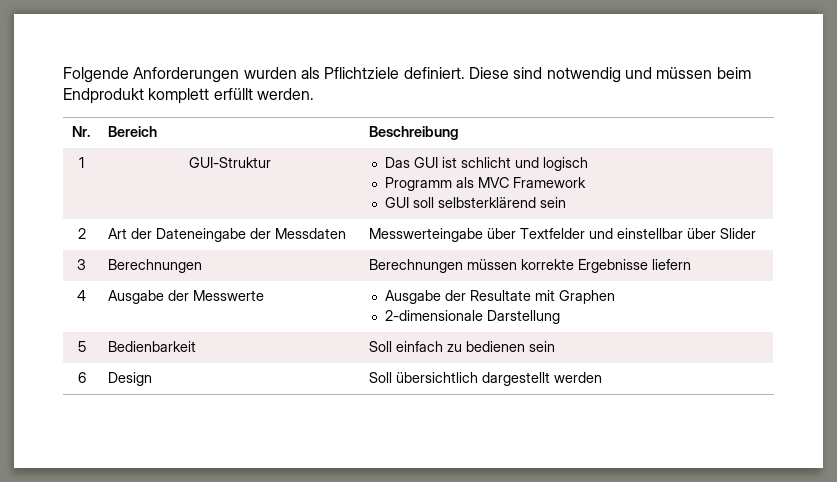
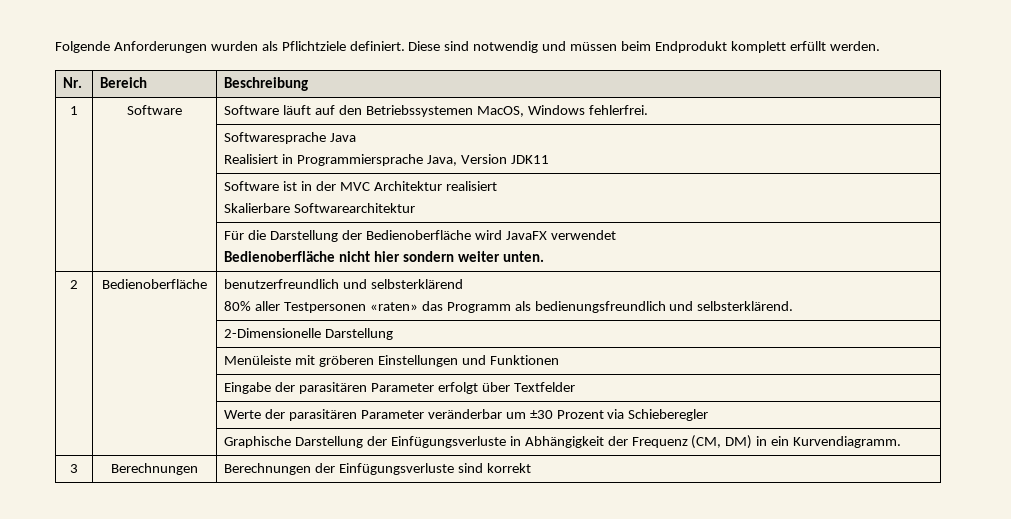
[189,157,271,168] [384,157,588,171] [384,177,586,191] [384,197,566,208] [77,228,86,239] [107,228,346,242] [368,228,756,242] [77,259,86,270] [107,259,202,273] [368,259,691,273] [77,290,86,301] [107,290,264,304] [384,290,615,304] [384,310,560,324] [77,341,86,352] [107,341,196,352] [368,341,555,352] [77,372,86,383] [107,372,152,386] [368,372,602,386] GUI-Struktur | Das GUI ist schlicht und logisch // Programm als MVC Framework // GUI soll selbsterklärend sein // 2 | Art der Dateneingabe der Messdaten | Messwerteingabe über Textfelder und einstellbar über Slider // 3 | Berechnungen | Berechnungen müssen korrekte Ergebnisse liefern // 4 | Ausgabe der Messwerte | Ausgabe der Resultate mit Graphen // 2-dimensionale Darstellung // 5 | Bedienbarkeit | Soll einfach zu bedienen sein // 6 | Design | Soll übersichtlich dargestellt werden -> [127,105,182,115] [224,105,648,117] [224,132,357,144] [224,154,549,166] [224,181,497,191] [224,203,416,213] [224,230,616,242] [224,251,544,262] [70,280,78,289] [102,279,207,289] [224,279,463,289] [224,301,794,313] [224,328,394,340] [224,355,559,367] [224,382,575,394] [224,409,709,421] [224,435,902,449] [70,464,78,473] [111,463,198,475] [224,463,531,475] Software | Software läuft auf den Betriebssystemen MacOS, Windows fehlerfrei. // | | Softwaresprache Java // Realisiert in Programmiersprache Java, Version JDK11 // | | Software ist in der MVC Architektur realisiert // Skalierbare Softwarearchitektur // | | Für die Darstellung der Bedienoberfläche wird JavaFX verwendet // Bedienoberfläche nicht hier sondern weiter unten. // 2 | Bedienoberfläche | benutzerfreundlich und selbsterklärend // 80% aller Testpersonen «raten» das Programm als bedienungsfreundlich und selbsterklärend. // | | 2-Dimensionelle Darstellung // | | Menüleiste mit gröberen Einstellungen und Funktionen // | | Eingabe der parasitären Parameter erfolgt über Textfelder // | | Werte der parasitären Parameter veränderbar um ±30 Prozent via Schieberegler // | | Graphische Darstellung der Einfügungsverluste in Abhängigkeit der Frequenz (CM, DM) in ein Kurvendiagramm. // 3 | Berechnungen | Berechnungen der Einfügungsverluste sind korrekt

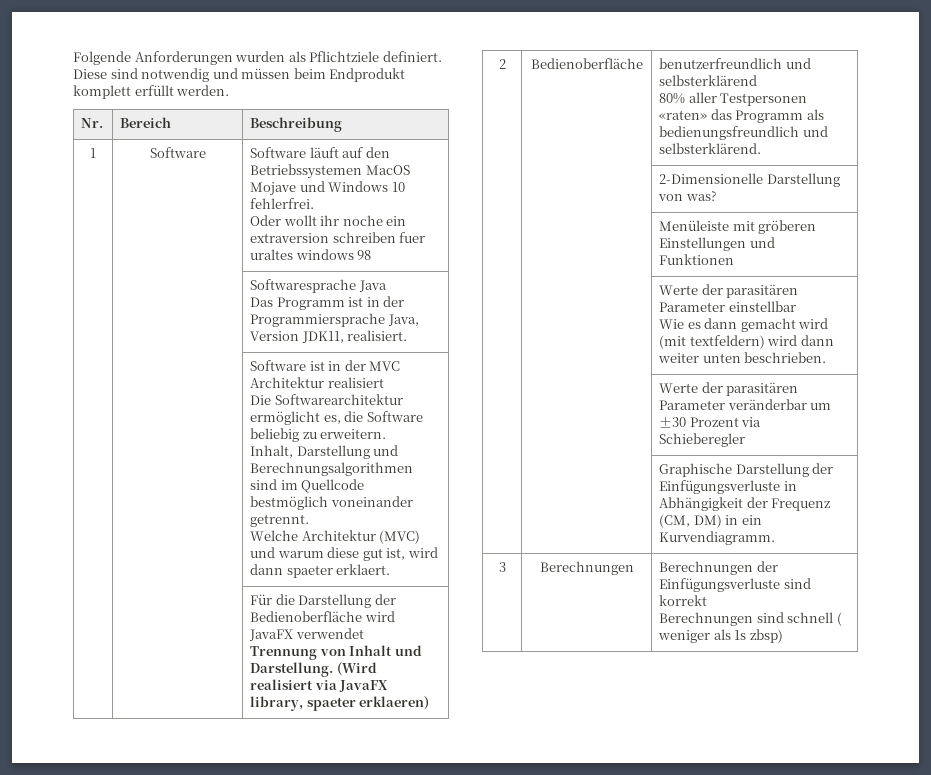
[476,105,648,117] [224,132,357,144] [224,154,294,164] MacOS, Windows fehlerfrei. // | | Softwaresprache Java // Realisiert in -> [365,165,410,175] [250,181,405,196] [250,198,315,209] [250,215,407,226] [250,232,426,243] [250,249,372,260] [250,279,387,293] [250,296,405,310] MacOS Mojave und Windows 10 fehlerfrei. // Oder wollt ihr noche ein extraversion schreiben fuer uraltes windows 98 // | | Softwaresprache Java // Das Programm ist in der
[510,155,549,164] JDK11 -> [301,330,408,343] JDK11, realisiert.
[224,203,291,213] Skalierbare -> [250,395,272,405] Die
(416, 208) none -> [250,411,423,425] [250,428,387,442] [250,445,399,459] [250,462,414,476] [250,479,365,493] [250,496,413,510] [250,514,310,527] [250,530,421,544] [250,547,438,561] [250,564,391,578] ermöglicht es, die Software beliebig zu erweitern. // Inhalt, Darstellung und Berechnungsalgorithmen sind im Quellcode bestmöglich voneinander getrennt. // Welche Architektur (MVC) und warum diese gut ist, wird dann spaeter erklaert.
[224,251,544,262] Bedienoberfläche nicht hier sondern weiter unten. -> [250,645,422,660] [250,662,377,677] [250,679,389,692] [250,696,430,711] Trennung von Inhalt und Darstellung. (Wird realisiert via JavaFX library, spaeter erklaeren)
(394, 334) none -> [658,191,717,201] von was?
[224,382,575,394] Eingabe der parasitären Parameter erfolgt über Textfelder -> [659,284,799,298] [659,301,796,312] [659,318,829,332] [659,335,834,349] [658,352,827,363] Werte der parasitären Parameter einstellbar // Wie es dann gemacht wird (mit textfeldern) wird dann weiter unten beschrieben.
(531, 468) none -> [659,612,842,626] [658,629,783,643] // Berechnungen sind schnell ( weniger als 1s zbsp)

